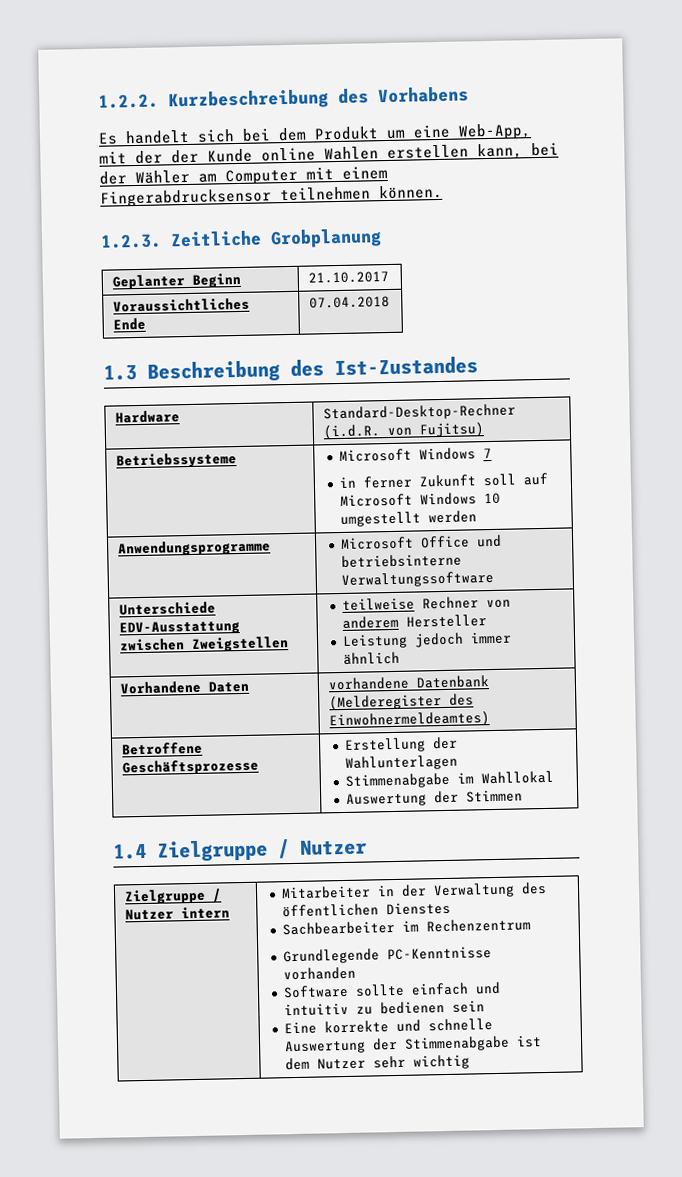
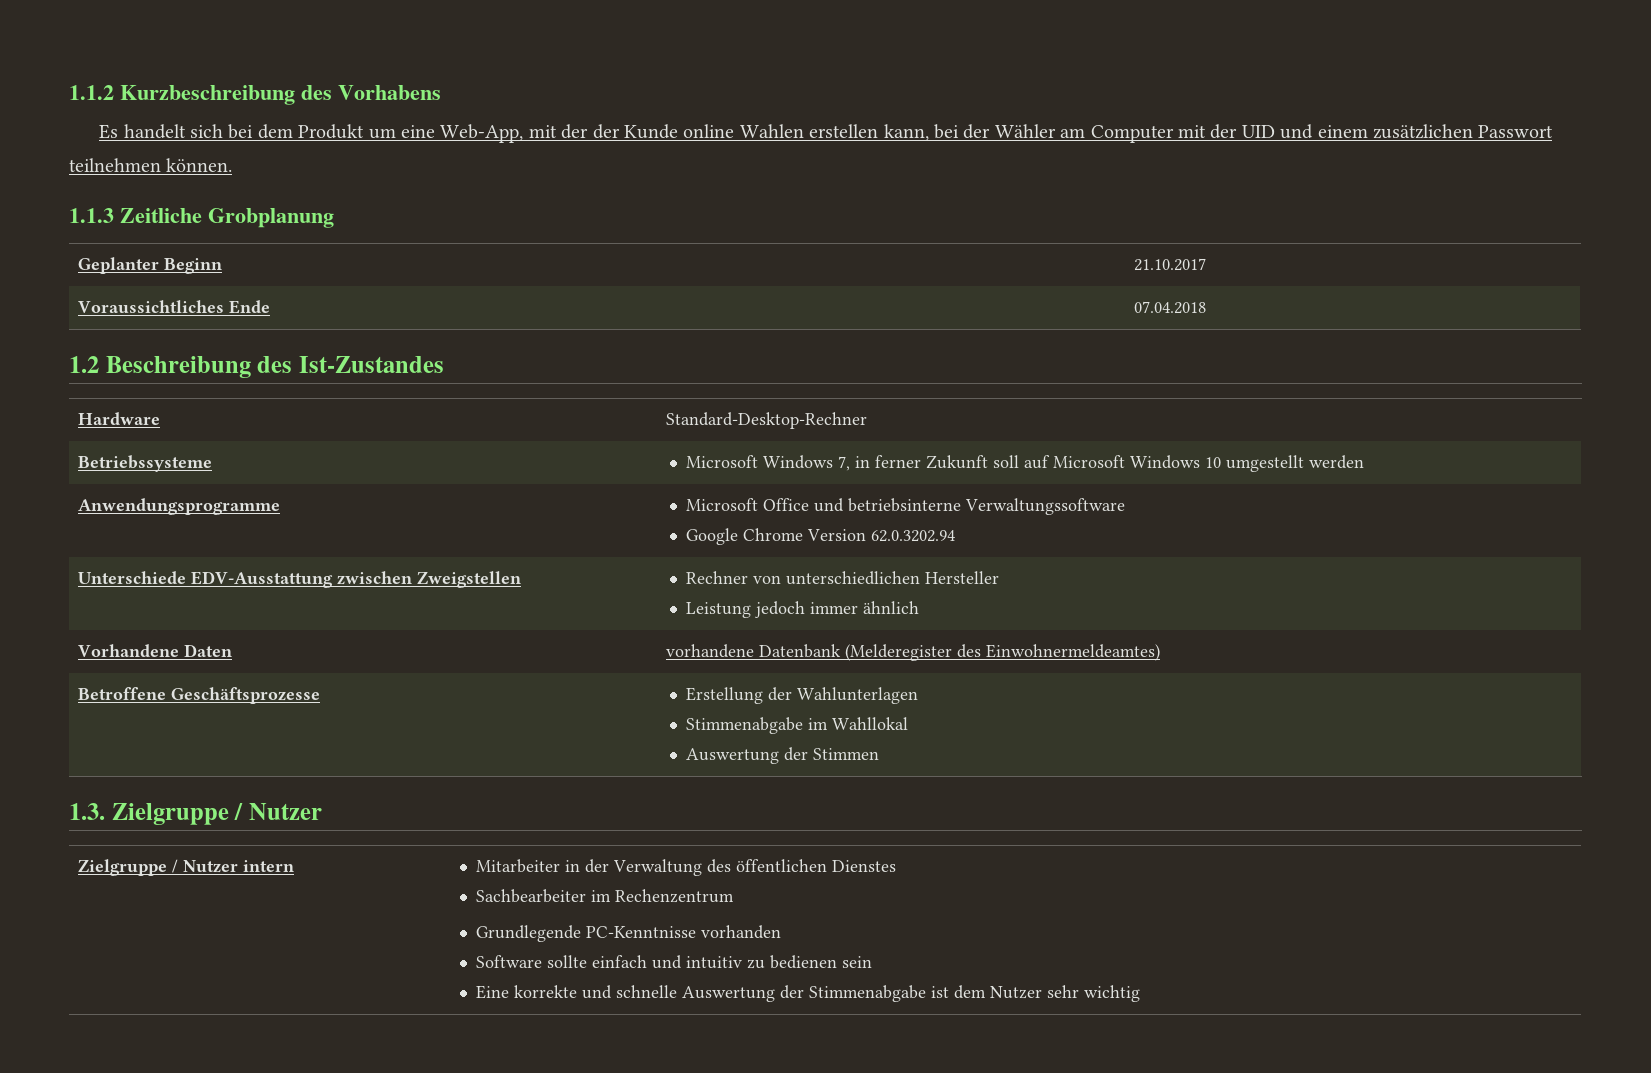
[98,93,159,109] 1.2.2. -> [69,85,114,100] 1.1.2
[342,165,388,180] [100,188,272,208] einem Fingerabdrucksensor -> [1210,124,1554,139] der UID und einem zusätzlichen Passwort
[100,233,162,249] 1.2.3. -> [69,208,114,223] 1.1.3
[103,365,137,381] 1.3 -> [69,356,99,373] 1.2
[323,422,485,440] (i.d.R. von Fujitsu) -> (868, 420) none
[483,447,493,459] 7 // -> [838,456,851,471] 7,
(495, 579) none -> [686,528,956,545] // Google Chrome Version 62.0.3202.94
[342,597,416,611] teilweise -> (522, 579) none
[342,615,400,629] anderem -> [786,571,921,585] unterschiedlichen
[113,843,147,860] 1.4 -> [69,803,105,820] 1.3.

